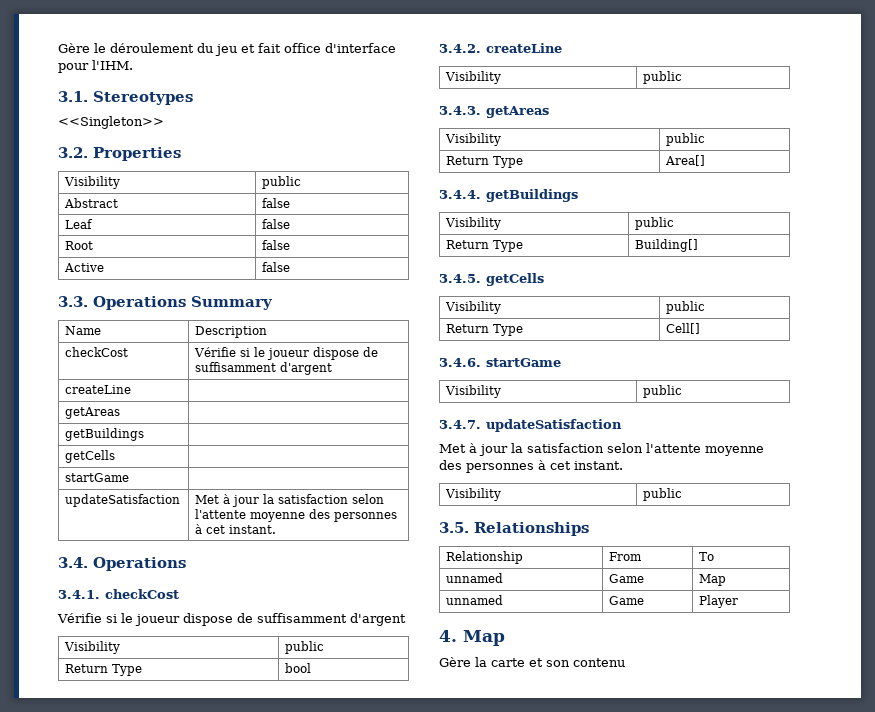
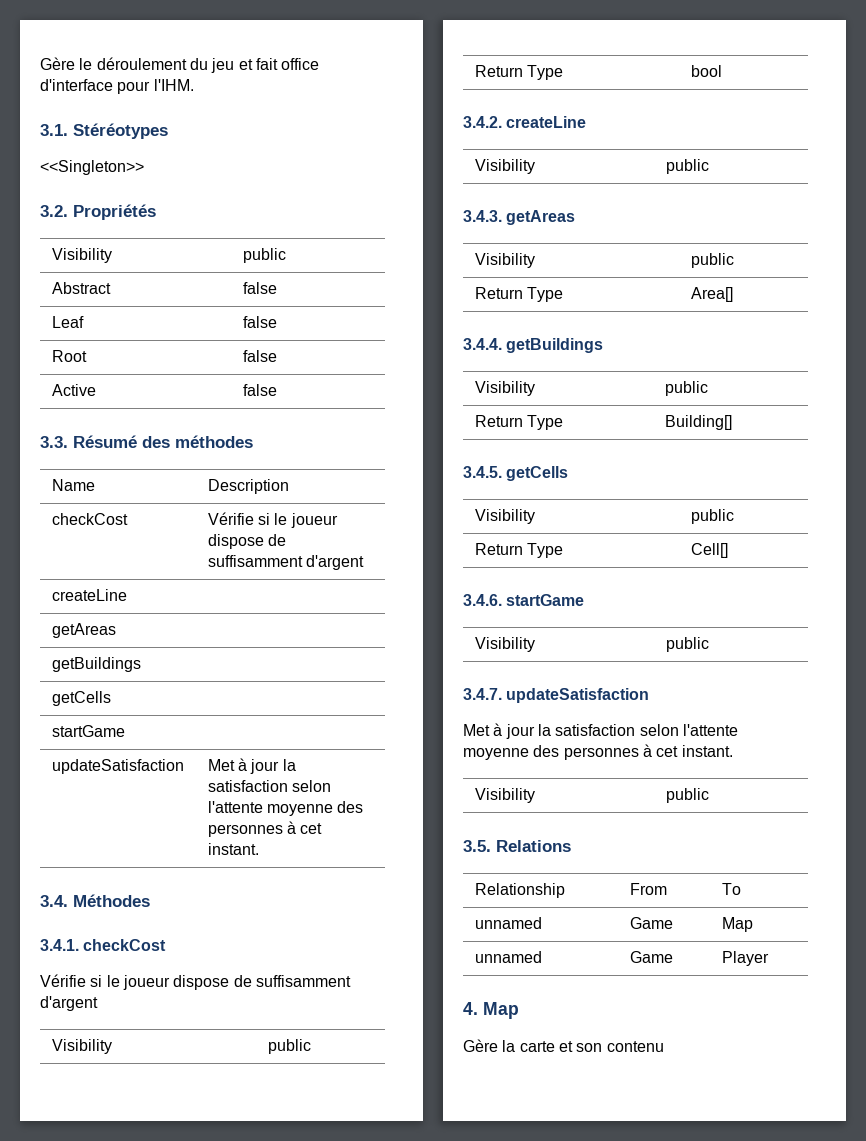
[93,91,193,105] Stereotypes -> [73,123,168,139] Stéréotypes
[93,147,181,161] Properties -> [73,204,156,220] Propriétés
[93,296,273,310] Operations Summary -> [73,435,253,448] Résumé des méthodes
[93,557,186,571] Operations -> [73,894,150,907] Méthodes
[474,522,589,536] Relationships -> [496,840,571,852] Relations

